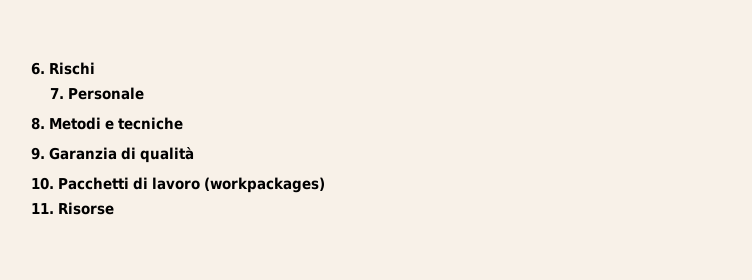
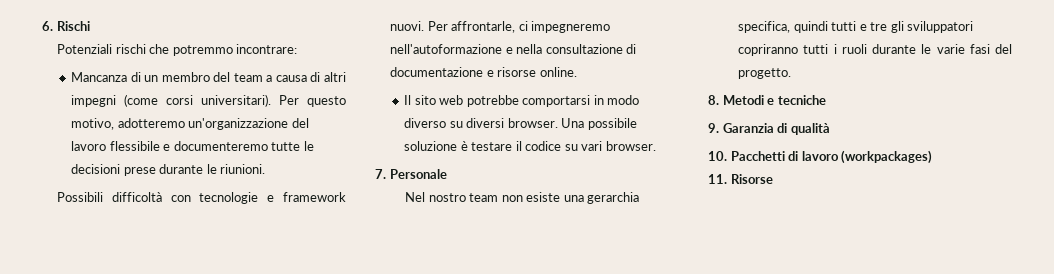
[49,87,144,100] 7. Personale -> [57,44,298,56] [71,72,346,82] [71,94,346,107] [71,118,309,130] [71,141,314,151] [71,164,266,176] [57,192,346,204] [390,21,611,33] [390,44,637,54] [390,67,577,77] [404,95,640,107] [404,118,637,130] [404,141,656,151] [375,169,447,179] [405,192,640,204] [738,21,974,33] [738,44,1012,56] [738,68,792,79] Potenziali rischi che potremmo incontrare: // Mancanza di un membro del team a causa di altri impegni (come corsi universitari). Per questo motivo, adotteremo un'organizzazione del lavoro flessibile e documenteremo tutte le decisioni prese durante le riunioni. // Possibili difficoltà con tecnologie e framework nuovi. Per affrontarle, ci impegneremo nell'autoformazione e nella consultazione di documentazione e risorse online. // Il sito web potrebbe comportarsi in modo diverso su diversi browser. Una possibile soluzione è testare il codice su vari browser. // 7. Personale // Nel nostro team non esiste una gerarchia specifica, quindi tutti e tre gli sviluppatori copriranno tutti i ruoli durante le varie fasi del progetto.

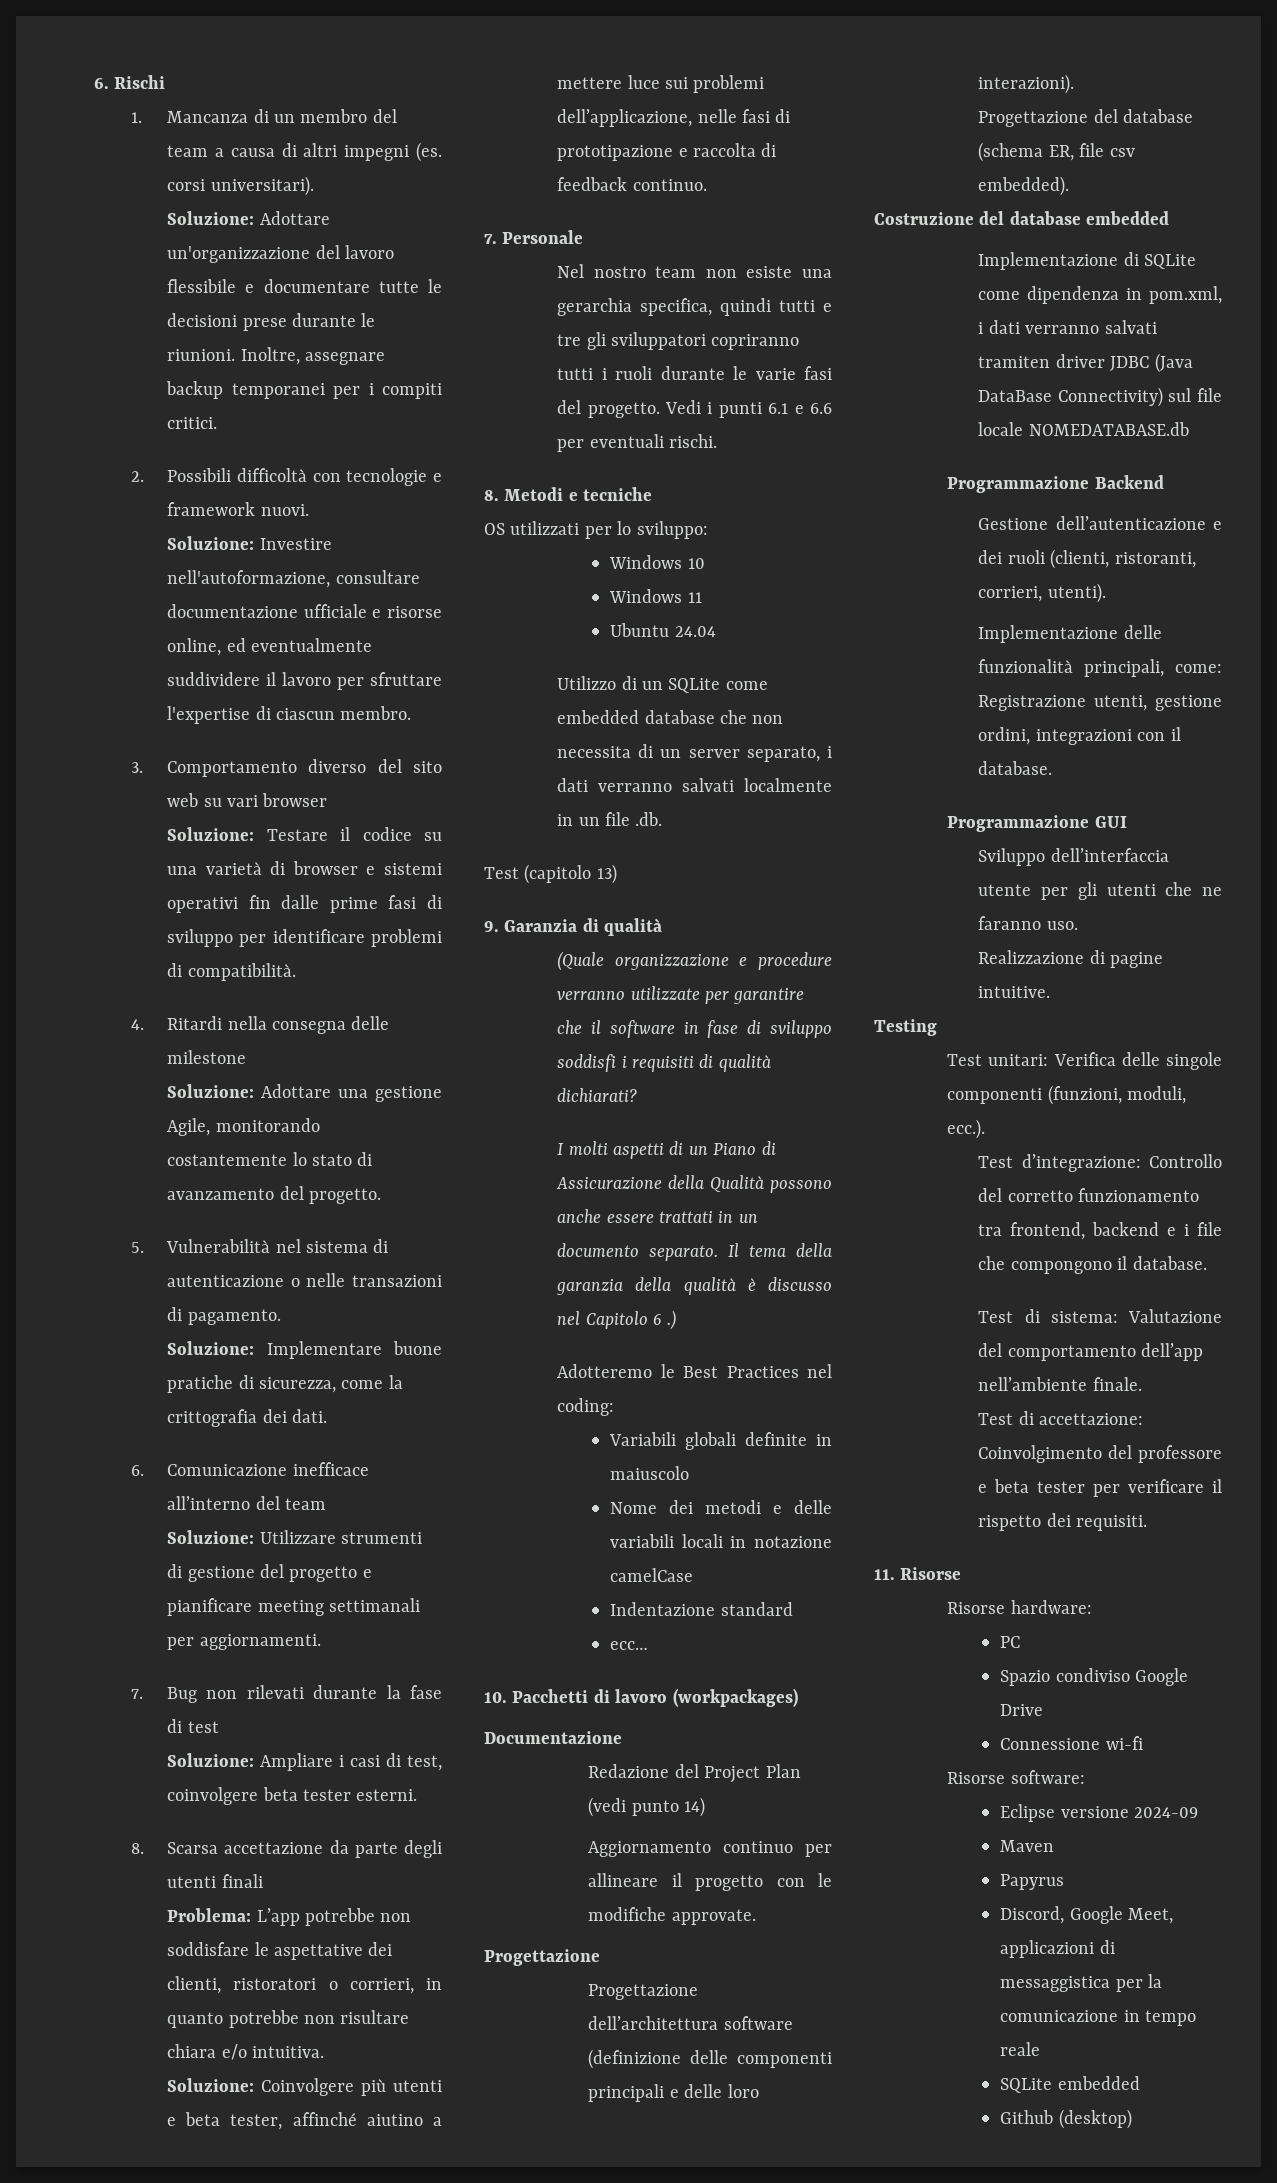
[57,44,298,56] Potenziali rischi che potremmo incontrare: // -> [130,112,142,123] 1.
[124,94,159,107] (come -> [416,142,442,162] (es.
[279,95,346,107] [71,118,185,130] Per questo motivo, adotteremo -> [167,211,330,225] // Soluzione: Adottare
[173,141,268,151] documenteremo -> [263,279,370,293] documentare
(266, 169) // -> [240,347,385,365] [166,381,442,399] [167,417,218,429] [130,471,144,482] Inoltre, assegnare backup temporanei per i compiti critici. // 2.
[427,21,611,33] [390,44,637,54] [390,67,577,77] [404,95,640,107] [404,118,637,130] [404,141,656,151] Per affrontarle, ci impegneremo nell'autoformazione e nella consultazione di documentazione e risorse online. // Il sito web potrebbe comportarsi in modo diverso su diversi browser. Una possibile soluzione è testare il codice su vari browser. -> [167,536,332,550] [167,570,420,588] [167,604,442,618] [167,638,372,656] [167,672,442,690] [167,706,412,724] [130,759,443,777] [167,793,328,807] [167,827,443,841] [167,861,442,875] [167,895,442,913] [167,929,442,947] [167,963,296,981] [130,1016,390,1034] [167,1050,247,1064] [167,1084,442,1102] [167,1118,320,1136] [167,1152,373,1166] [167,1186,381,1204] [130,1239,389,1253] [167,1273,442,1287] [167,1307,281,1325] [167,1341,442,1359] [167,1375,403,1393] [167,1409,327,1427] [130,1462,369,1476] [167,1496,326,1510] [167,1530,422,1544] [167,1564,372,1582] [167,1598,420,1616] [167,1634,321,1650] [130,1685,442,1703] [167,1719,219,1733] [167,1753,443,1771] [167,1787,418,1805] [130,1840,442,1858] [167,1874,263,1888] [167,1908,412,1926] [167,1942,393,1960] [167,1976,442,1994] [167,2010,410,2028] [167,2044,324,2060] [167,2078,442,2096] [167,2112,442,2130] [557,75,765,93] [557,109,791,127] [557,143,777,161] [557,177,707,191] // Soluzione: Investire nell'autoformazione, consultare documentazione ufficiale e risorse online, ed eventualmente suddividere il lavoro per sfruttare l'expertise di ciascun membro. // 3. Comportamento diverso del sito web su vari browser // Soluzione: Testare il codice su una varietà di browser e sistemi operativi fin dalle prime fasi di sviluppo per identificare problemi di compatibilità. // 4. Ritardi nella consegna delle milestone // Soluzione: Adottare una gestione Agile, monitorando costantemente lo stato di avanzamento del progetto. // 5. Vulnerabilità nel sistema di autenticazione o nelle transazioni di pagamento. // Soluzione: Implementare buone pratiche di sicurezza, come la crittografia dei dati. // 6. Comunicazione inefficace all’interno del team // Soluzione: Utilizzare strumenti di gestione del progetto e pianificare meeting settimanali per aggiornamenti. // 7. Bug non rilevati durante la fase di test // Soluzione: Ampliare i casi di test, coinvolgere beta tester esterni. // 8. Scarsa accettazione da parte degli utenti finali // Problema: L’app potrebbe non soddisfare le aspettative dei clienti, ristoratori o corrieri, in quanto potrebbe non risultare chiara e/o intuitiva. // Soluzione: Coinvolgere più utenti e beta tester, affinché aiutino a mettere luce sui problemi dell’applicazione, nelle fasi di prototipazione e raccolta di feedback continuo.
[708,95,826,105] [708,123,830,135] // 8. Metodi e tecniche // 9. Garanzia di qualità -> [664,400,832,418] [557,434,717,452] [484,487,653,501] [484,521,708,539] [609,555,705,569] [609,589,702,603] [610,623,716,637] [557,676,768,693] [557,710,784,724] [557,744,832,762] [557,778,832,792] [557,812,663,826] [484,864,617,884] [484,918,663,936] [557,951,832,971] [557,986,805,1004] [557,1020,832,1038] [557,1054,771,1072] [557,1088,638,1102] [557,1141,776,1159] [556,1175,832,1193] [557,1209,758,1223] [557,1243,832,1261] [556,1277,832,1295] [557,1310,677,1330] [557,1364,832,1378] [557,1398,615,1416] [609,1432,832,1450] [610,1466,690,1480] [610,1500,832,1514] [610,1534,832,1548] [610,1568,694,1582] [610,1602,793,1616] [610,1641,649,1650] Vedi i punti 6.1 e 6.6 per eventuali rischi. // 8. Metodi e tecniche // OS utilizzati per lo sviluppo: // Windows 10 // Windows 11 // Ubuntu 24.04 // Utilizzo di un SQLite come embedded database che non necessita di un server separato, i dati verranno salvati localmente in un file .db. // Test (capitolo 13) // 9. Garanzia di qualità // (Quale organizzazione e procedure verranno utilizzate per garantire che il software in fase di sviluppo soddisfi i requisiti di qualità dichiarati? // I molti aspetti di un Piano di Assicurazione della Qualità possono anche essere trattati in un documento separato. Il tema della garanzia della qualità è discusso nel Capitolo 6 .) // Adotteremo le Best Practices nel coding: // Variabili globali definite in maiuscolo // Nome dei metodi e delle variabili locali in notazione camelCase // Indentazione standard // ecc…
[708,174,773,184] 11. Risorse -> [484,1731,622,1744] [588,1764,801,1783] [588,1797,706,1817] [588,1841,832,1857] [588,1873,832,1891] [588,1907,756,1925] [484,1949,600,1966] [588,1984,699,2000] [588,2016,793,2030] [588,2049,832,2069] [588,2084,759,2102] [978,74,1075,94] [978,109,1194,127] [978,142,1135,162] [978,176,1070,196] [874,211,1170,225] [978,252,1197,270] [978,286,1222,304] [978,320,1157,334] [978,353,1193,373] [978,387,1222,407] [978,422,1189,436] [947,475,1164,493] [978,516,1222,530] [978,549,1196,569] [978,583,1106,603] [978,625,1162,643] [978,659,1222,677] [978,695,1222,711] [978,727,1181,745] [978,761,1053,775] [947,815,1127,832] [978,848,1169,866] [978,882,1222,900] [978,916,1078,930] [978,950,1164,968] [978,986,1051,998] [874,1019,937,1036] [947,1052,1222,1070] [947,1085,1186,1105] [947,1119,986,1139] [978,1154,1222,1172] [978,1188,1200,1202] [978,1222,1222,1240] [978,1256,1207,1274] [978,1309,1222,1323] [978,1343,1204,1361] [978,1377,1142,1391] [978,1411,1144,1425] [978,1445,1222,1463] [978,1479,1222,1497] [978,1513,1148,1531] [874,1567,962,1580] [947,1600,1092,1614] [1000,1636,1021,1648] [1000,1668,1189,1686] [1000,1704,1044,1716] [1000,1736,1143,1750] [947,1770,1085,1784] [1000,1804,1199,1822] [1000,1840,1055,1852] [1000,1874,1065,1890] [1000,1906,1174,1924] [1000,1940,1115,1958] [1000,1974,1163,1992] [1000,2010,1197,2026] [1000,2042,1041,2056] [1000,2076,1140,2093] [1000,2109,1132,2129] Documentazione // Redazione del Project Plan (vedi punto 14) // Aggiornamento continuo per allineare il progetto con le modifiche approvate. // Progettazione // Progettazione dell’architettura software (definizione delle componenti principali e delle loro interazioni). // Progettazione del database (schema ER, file csv embedded). // Costruzione del database embedded // Implementazione di SQLite come dipendenza in pom.xml, i dati verranno salvati tramiten driver JDBC (Java DataBase Connectivity) sul file locale NOMEDATABASE.db // Programmazione Backend // Gestione dell’autenticazione e dei ruoli (clienti, ristoranti, corrieri, utenti). // Implementazione delle funzionalità principali, come: Registrazione utenti, gestione ordini, integrazioni con il database. // Programmazione GUI // Sviluppo dell’interfaccia utente per gli utenti che ne faranno uso. // Realizzazione di pagine intuitive. // Testing // Test unitari: Verifica delle singole componenti (funzioni, moduli, ecc.). // Test d’integrazione: Controllo del corretto funzionamento tra frontend, backend e i file che compongono il database. // Test di sistema: Valutazione del comportamento dell’app nell’ambiente finale. // Test di accettazione: Coinvolgimento del professore e beta tester per verificare il rispetto dei requisiti. // 11. Risorse // Risorse hardware: // PC // Spazio condiviso Google Drive // Connessione wi-fi // Risorse software: // Eclipse versione 2024-09 // Maven // Papyrus // Discord, Google Meet, applicazioni di messaggistica per la comunicazione in tempo reale // SQLite embedded // Github (desktop)

